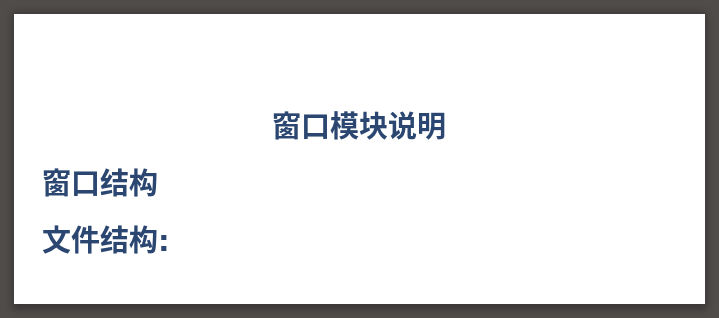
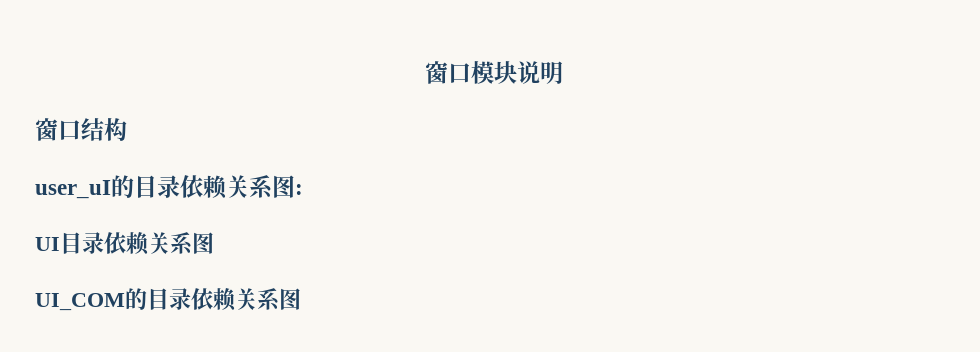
[42,225,170,254] 文件结构: -> [35,175,303,199] [35,232,214,255] [35,288,301,311] user_uI的目录依赖关系图: // UI目录依赖关系图 // UI_COM的目录依赖关系图

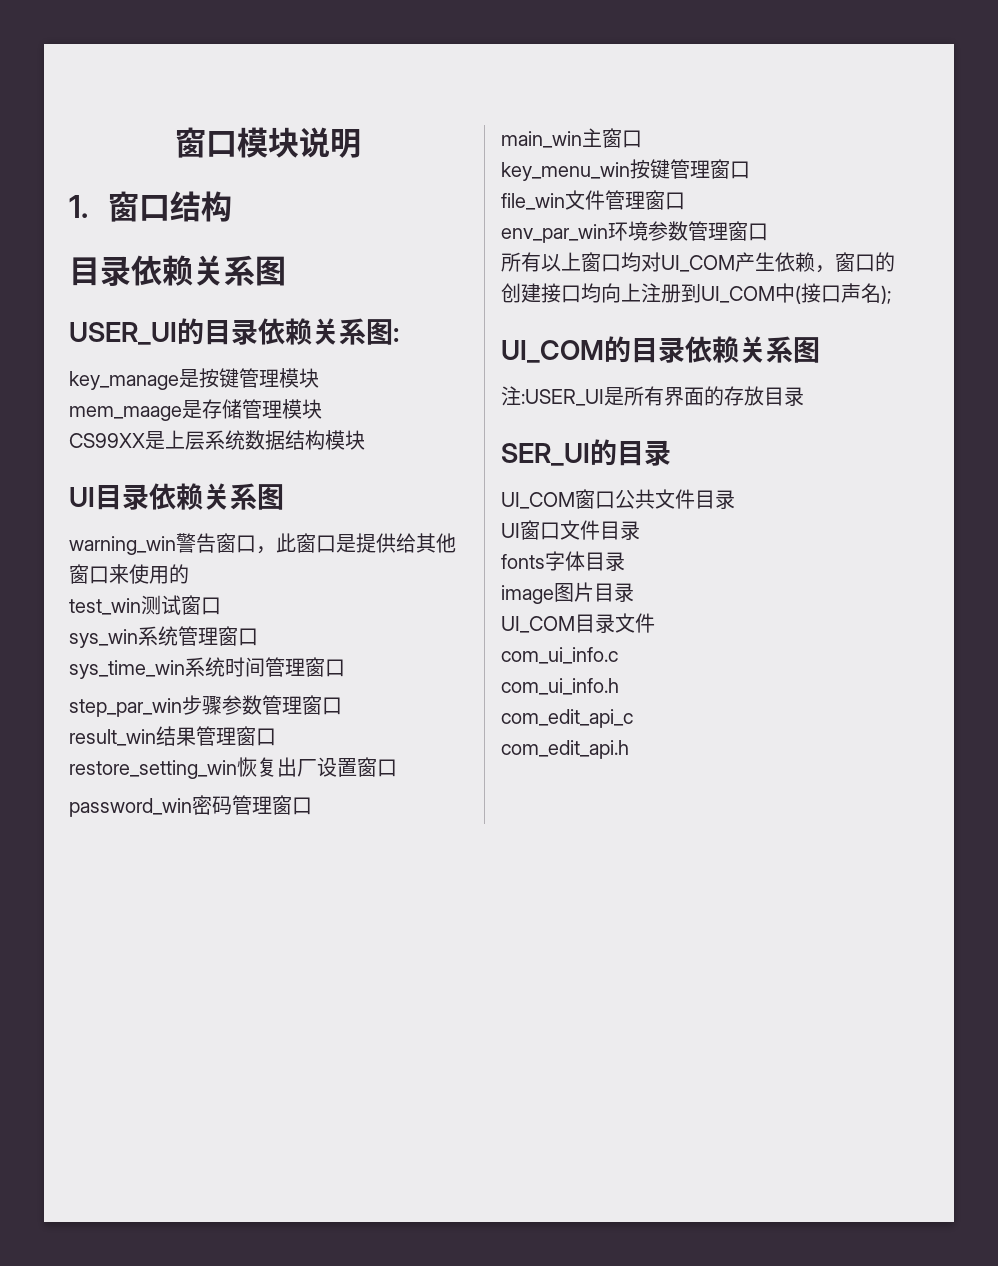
(563, 72) none -> [69,195,88,218] 1.
[35,180,111,199] user_uI -> [69,255,286,287] [69,322,177,345] 目录依赖关系图 // USER_UI
(303, 189) none -> [69,368,319,390] [69,399,322,421] [69,430,365,450] // key_manage是按键管理模块 // mem_maage是存储管理模块 // CS99XX是上层系统数据结构模块
(214, 243) none -> [69,533,456,555] [69,564,189,584] [69,595,221,615] [69,626,258,648] [69,657,345,679] [69,695,342,717] [69,726,276,746] [69,757,397,779] [69,795,312,817] [501,128,642,148] [501,159,750,181] [501,190,685,210] [501,221,768,243] [501,252,895,273] [501,283,891,304] // warning_win警告窗口，此窗口是提供给其他窗口来使用的 // test_win测试窗口 // sys_win系统管理窗口 // sys_time_win系统时间管理窗口 // step_par_win步骤参数管理窗口 // result_win结果管理窗口 // restore_setting_win恢复出厂设置窗口 // password_win密码管理窗口 // main_win主窗口 // key_menu_win按键管理窗口 // file_win文件管理窗口 // env_par_win环境参数管理窗口 // 所有以上窗口均对UI_COM产生依赖，窗口的创建接口均向上注册到UI_COM中(接口声名);
(301, 299) none -> [501,386,804,406] [501,439,671,466] [501,489,735,509] [501,520,640,540] [501,551,625,571] [501,582,634,604] [501,613,655,633] [501,647,618,664] [501,678,619,695] [501,709,633,728] [501,740,629,759] // 注:USER_UI是所有界面的存放目录 // SER_UI的目录 // UI_COM窗口公共文件目录 // UI窗口文件目录 // fonts字体目录 // image图片目录 // UI_COM目录文件 // com_ui_info.c // com_ui_info.h // com_edit_api_c // com_edit_api.h

